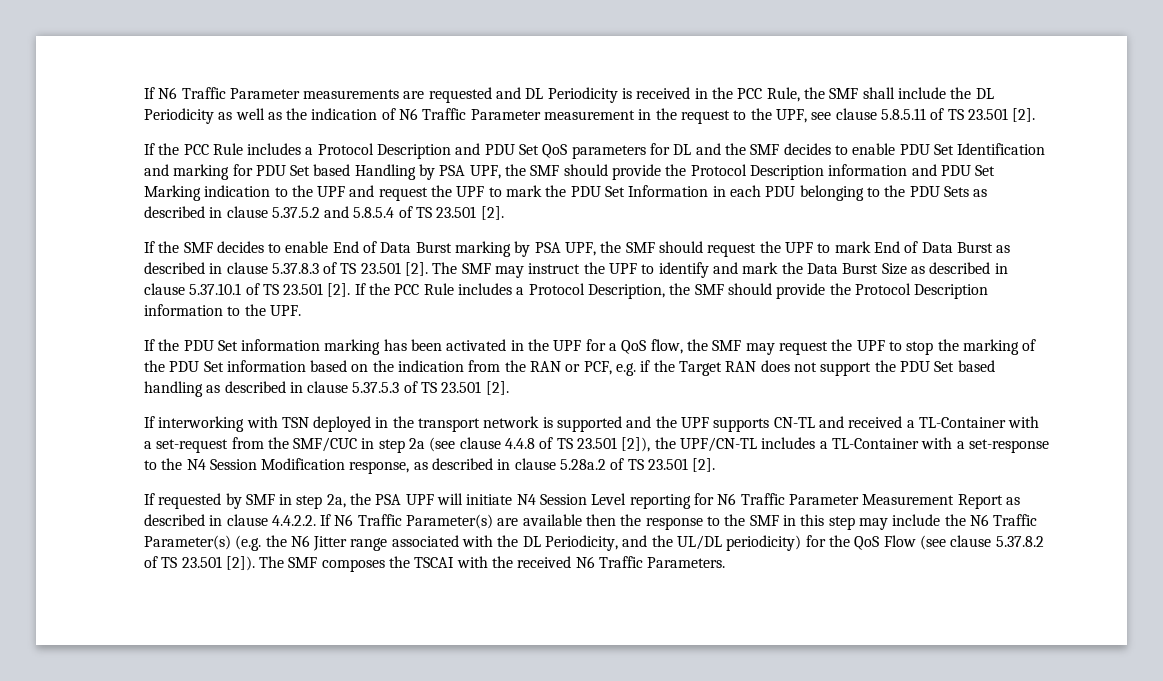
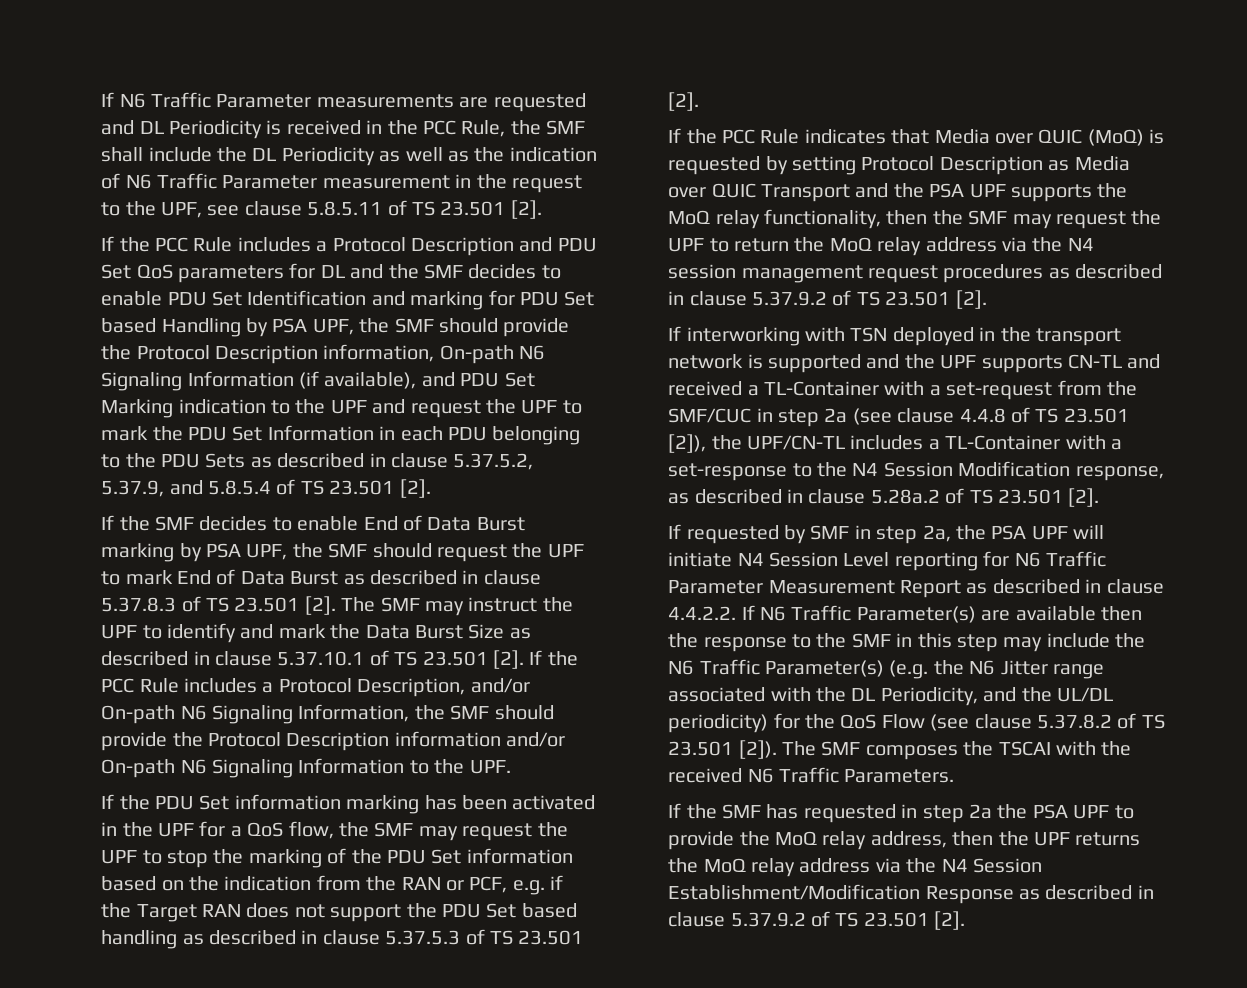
[828,164,908,176] information -> [323,344,546,364] [101,371,417,391] information, On-path N6 Signaling Information (if available),
[271,207,320,218] 5.37.5.2 -> [453,453,534,470] [101,480,165,497] 5.37.5.2, 5.37.9,
[669,283,989,299] [143,304,223,316] the SMF should provide the Protocol Description information -> [470,678,530,693] [101,704,554,724] [101,731,566,751] [101,758,405,778] and/or On-path N6 Signaling Information, the SMF should provide the Protocol Description information and/or On-path N6 Signaling Information
(509, 388) none -> [668,128,1165,146] [668,156,1130,175] [668,183,1128,202] [668,209,1162,229] [668,237,1094,256] [668,264,1163,283] [668,290,987,309] // If the PCC Rule indicates that Media over QUIC (MoQ) is requested by setting Protocol Description as Media over QUIC Transport and the PSA UPF supports the MoQ relay functionality, then the SMF may request the UPF to return the MoQ relay address via the N4 session management request procedures as described in clause 5.37.9.2 of TS 23.501 [2].
(726, 562) none -> [668,803,1134,823] [668,831,1141,850] [668,858,1042,877] [668,884,1154,904] [668,911,966,930] // If the SMF has requested in step 2a the PSA UPF to provide the MoQ relay address, then the UPF returns the MoQ relay address via the N4 Session Establishment/Modification Response as described in clause 5.37.9.2 of TS 23.501 [2].

